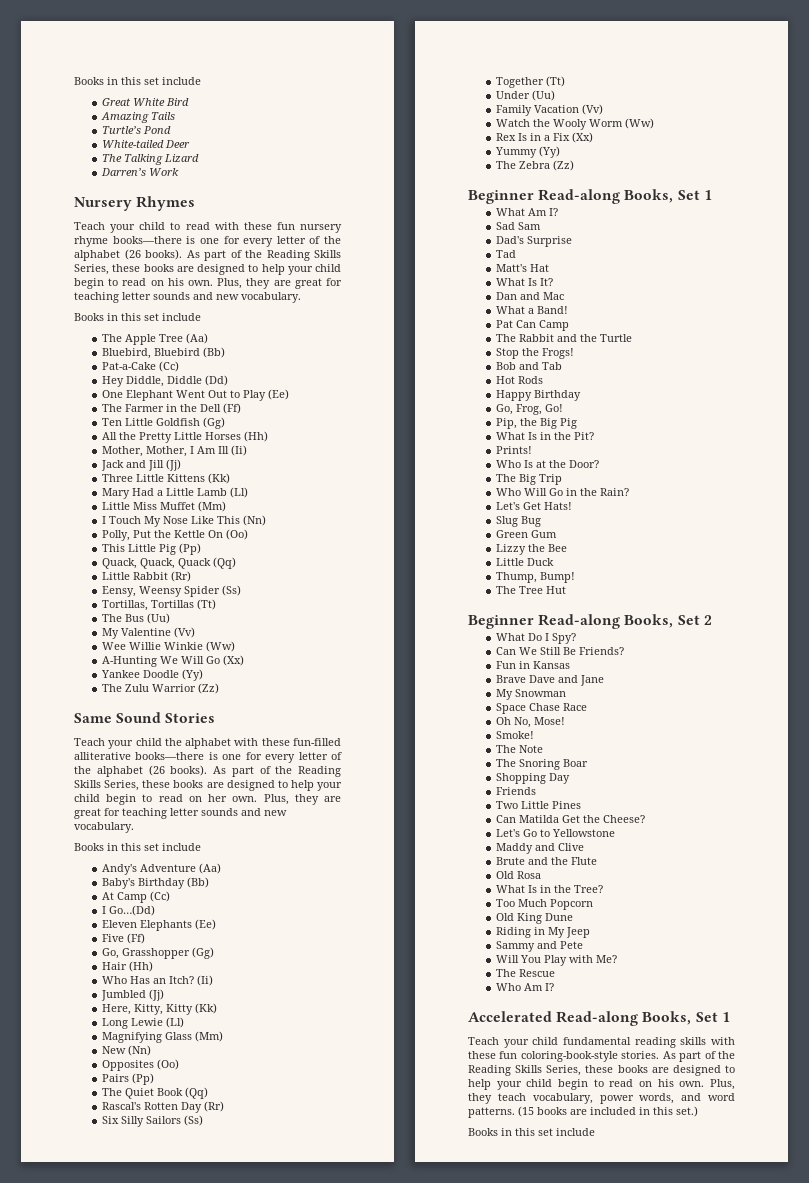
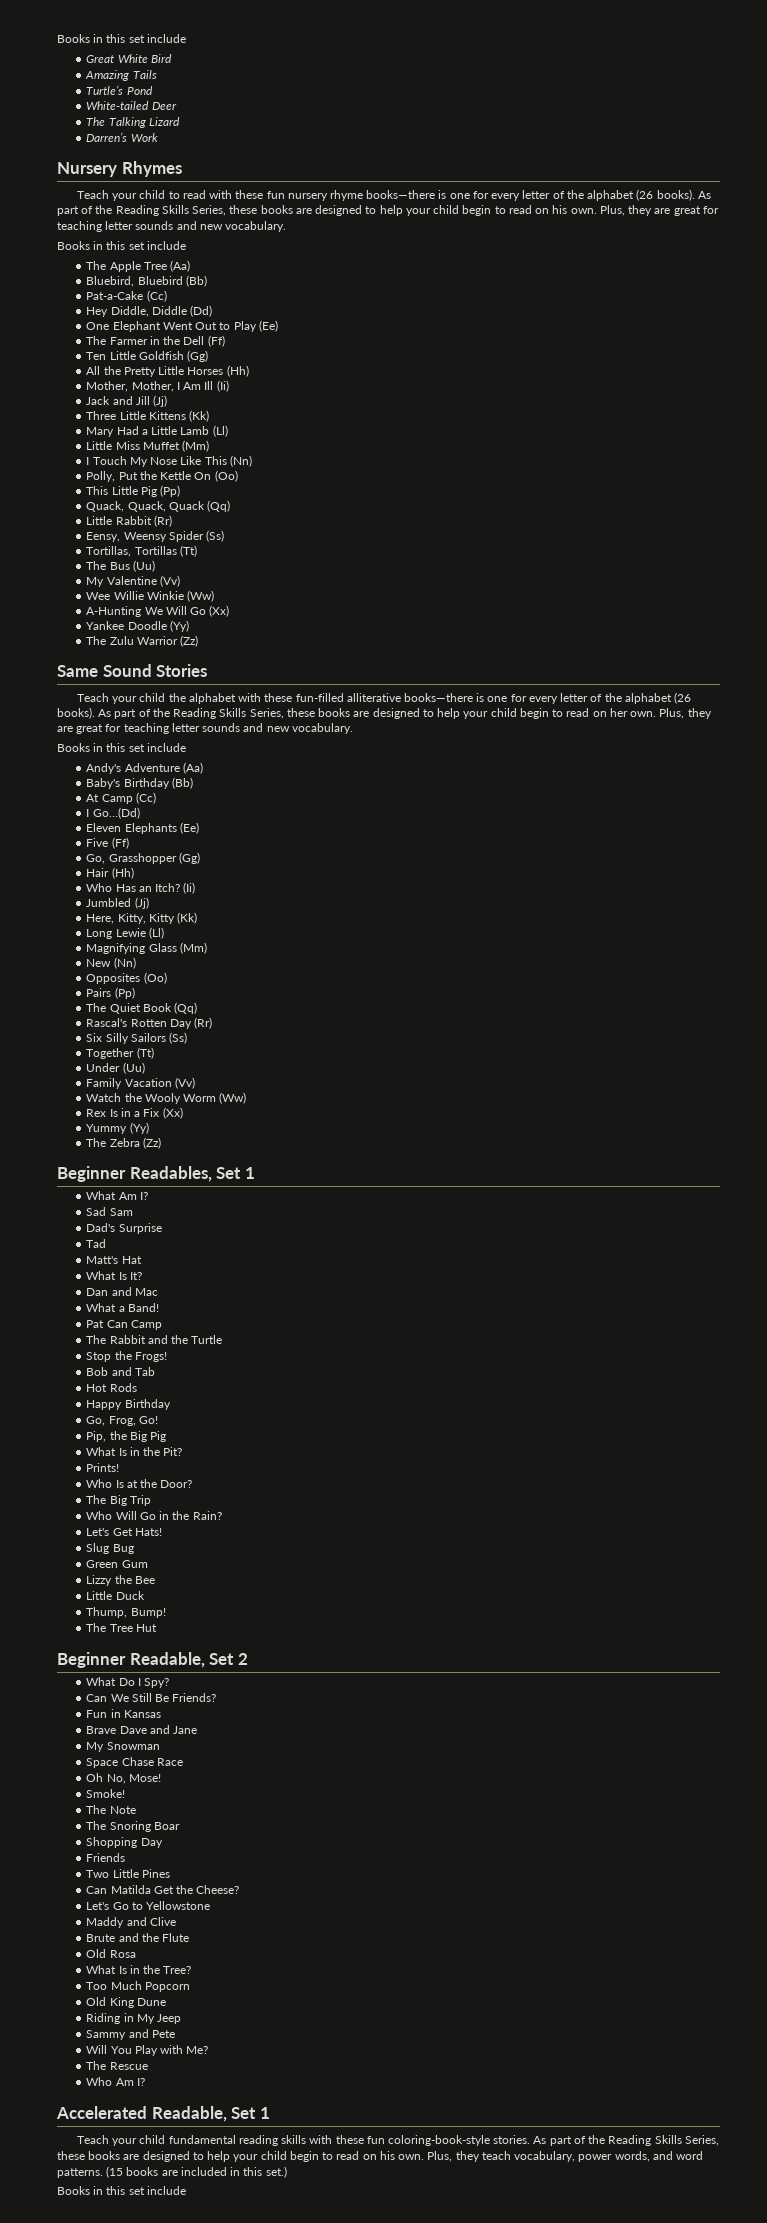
[538,189,674,204] Read-along Books, -> [129,1166,212,1182] Readables,
[538,614,674,629] Read-along Books, -> [129,1652,205,1668] Readable,
[556,1011,692,1026] Read-along Books, -> [151,2106,227,2122] Readable,

